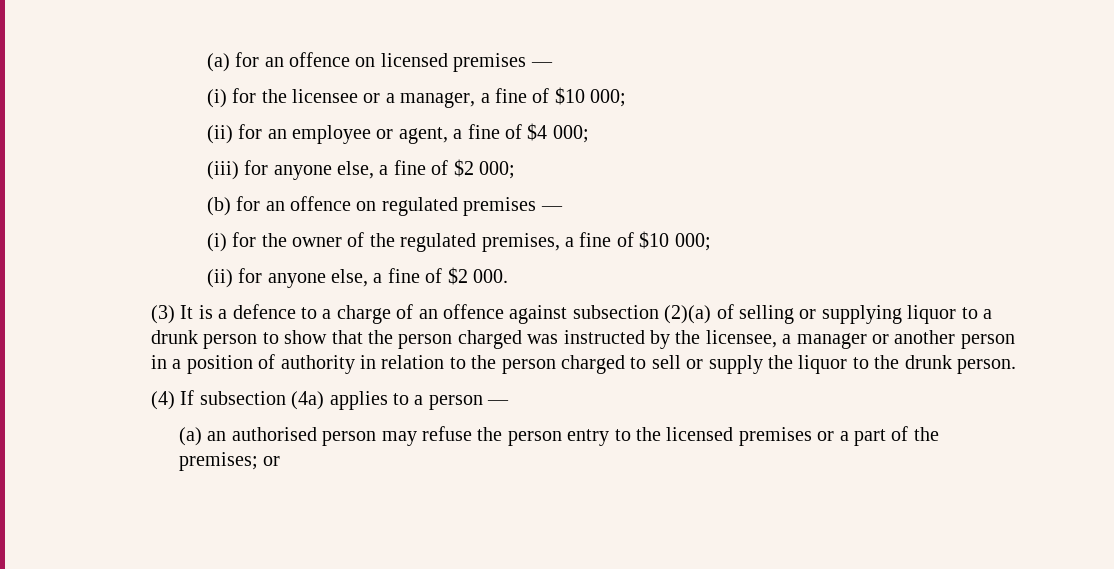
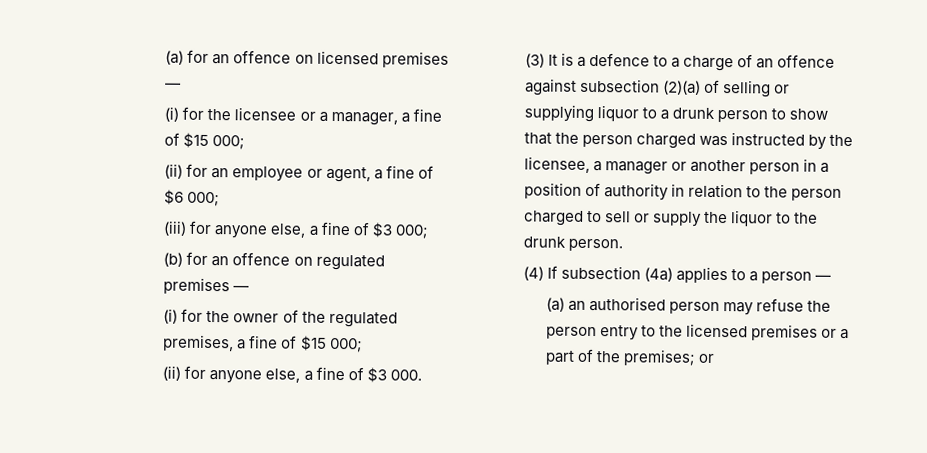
[554,87,585,105] $10 -> [183,132,210,149] $15
[527,123,548,141] $4 -> [164,189,185,205] $6
[453,159,474,177] $2 -> [371,222,393,238] $3
[639,231,670,249] $10 -> [300,335,327,351] $15
[447,267,468,285] $2 -> [366,367,387,383] $3

